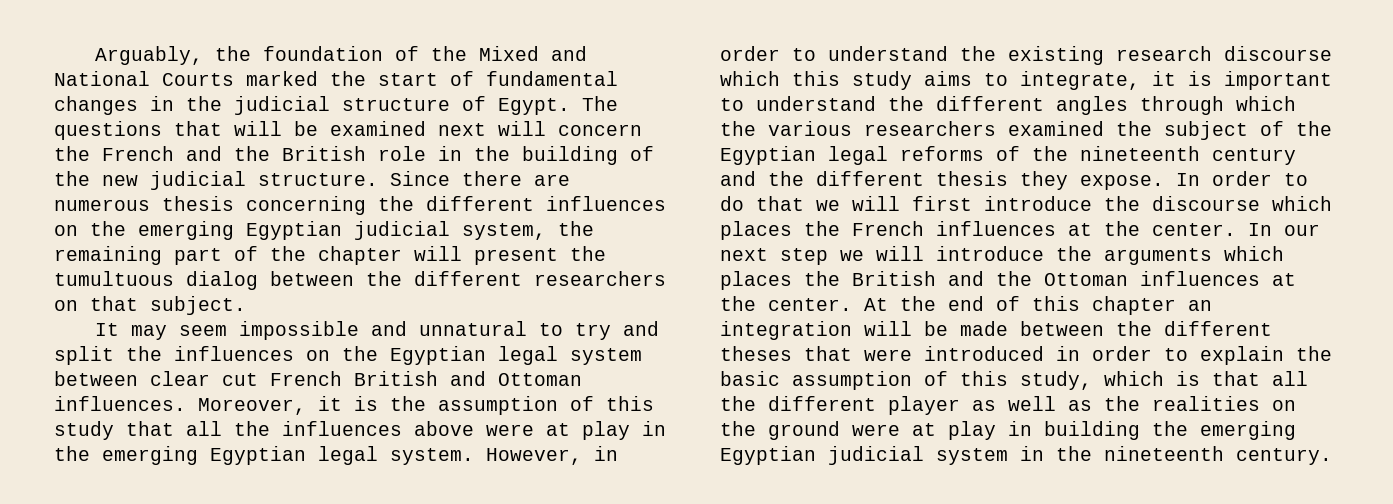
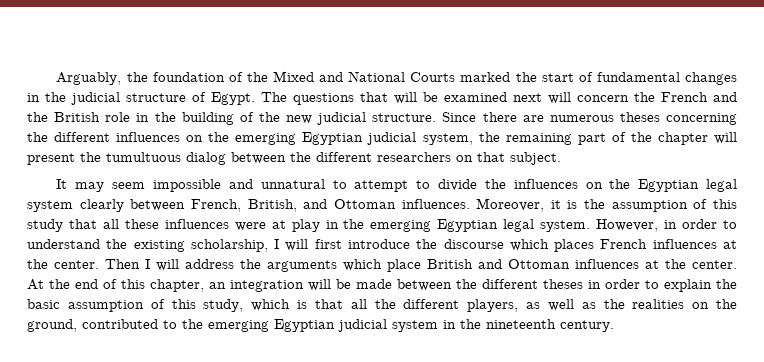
[162,196,234,211] thesis -> [619,112,660,122] theses
[575,321,660,340] [54,346,114,365] try and split -> [354,179,477,192] attempt to divide
[54,371,438,386] between clear cut French British -> [79,199,297,212] clearly between French, British,
[234,421,474,436] the influences above -> [124,219,229,229] these influences
[1116,46,1332,61] [720,71,1332,90] [720,96,1296,115] [720,121,1332,140] [720,146,1296,165] [720,171,1308,190] [720,196,840,211] research discourse which this study aims to integrate, it is important to understand the different angles through which the various researchers examined the subject of the Egyptian legal reforms of the nineteenth century and the different thesis they expose. In order to do that we -> [190,239,280,252] scholarship, I
[804,221,840,236] the -> (595, 245) none
[1248,223,1320,236] [720,246,1044,265] In our next step we will introduce -> [105,259,234,271] Then I will address
[720,271,1032,290] places the British and the -> [387,259,502,272] place British and
[1092,296,1176,315] chapter -> [150,279,204,292] chapter,
[804,346,1044,361] that were introduced -> (583, 284) none
[888,396,960,415] player -> [467,299,519,312] players,
[768,421,1140,440] ground were at play in building -> [27,319,177,332] ground, contributed to

